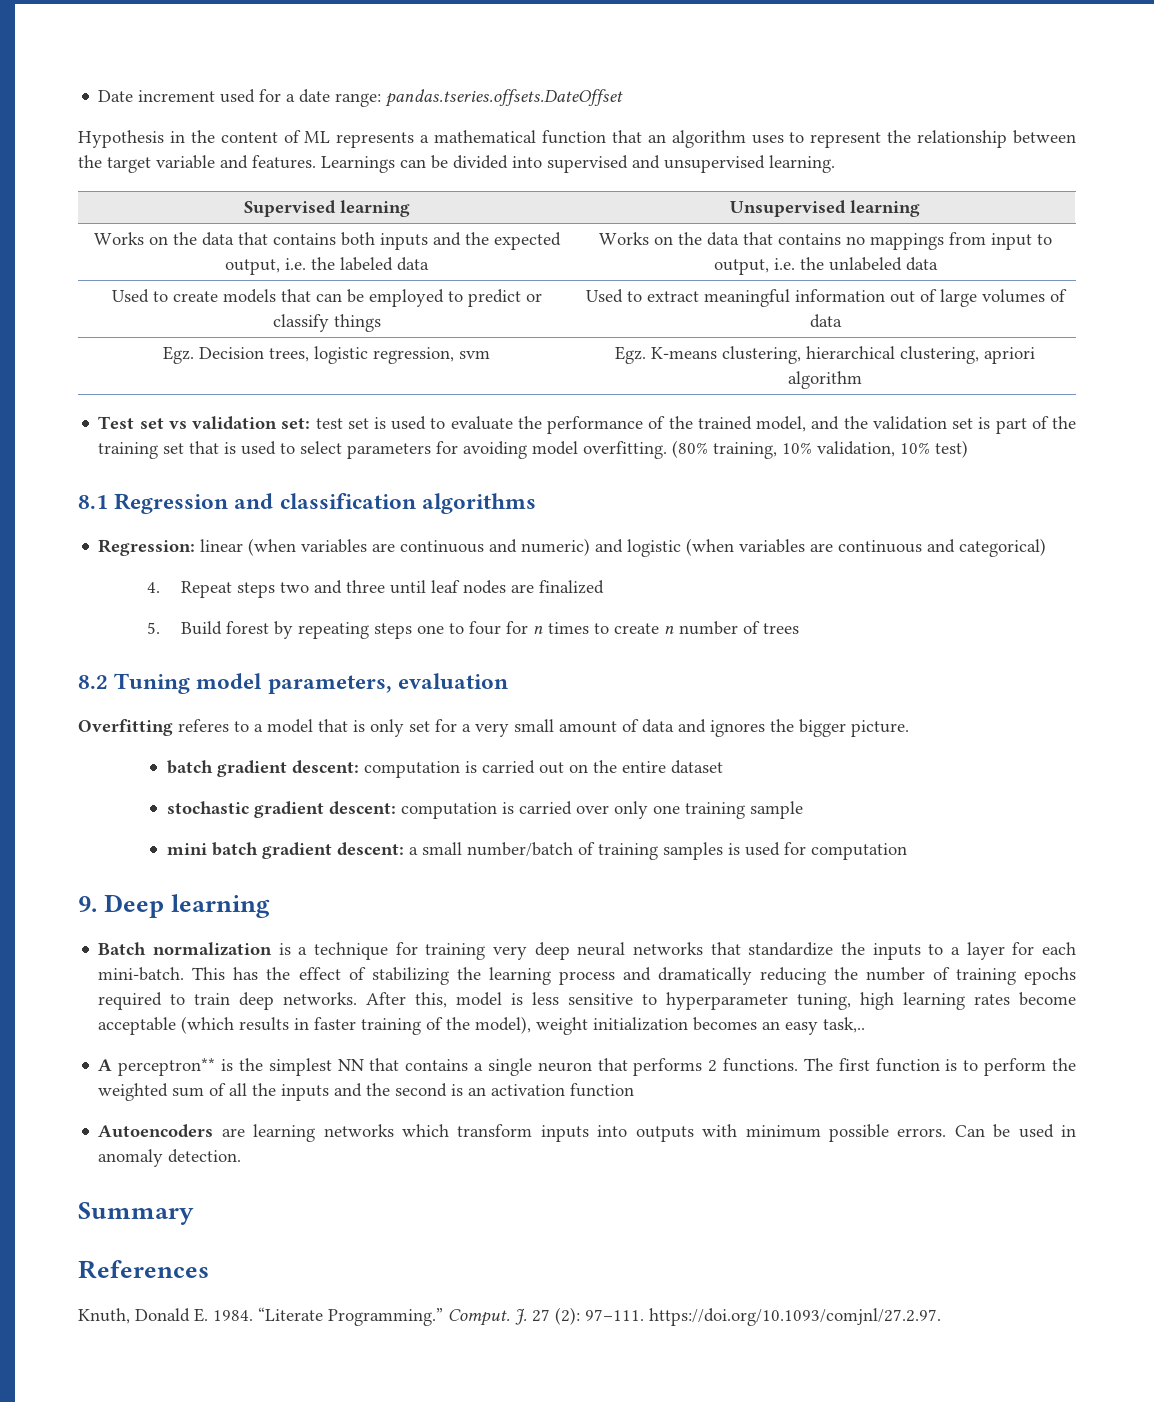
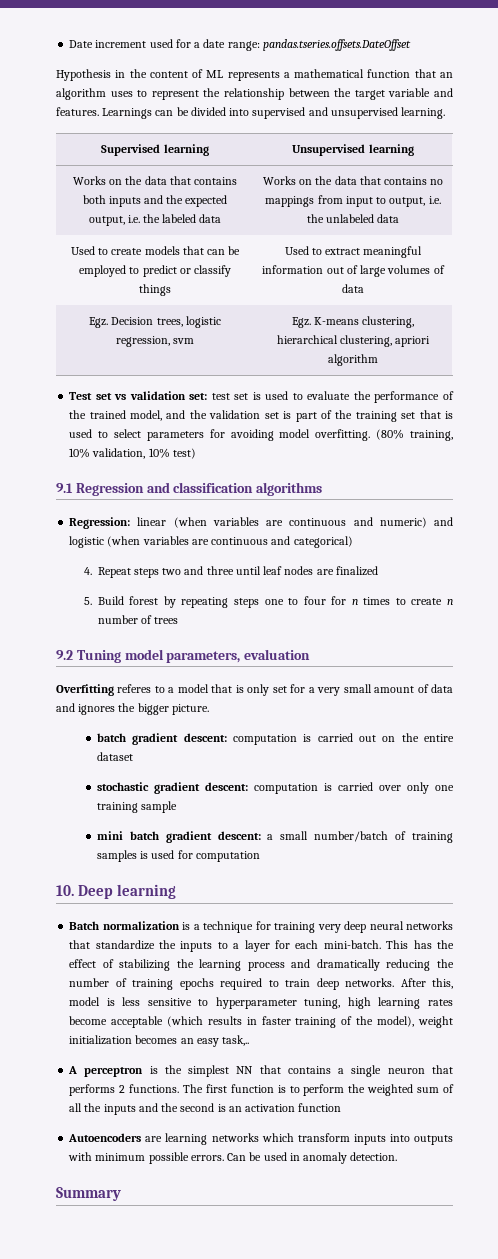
[78,495,108,509] 8.1 -> [56,483,73,493] 9.1
[78,675,108,689] 8.2 -> [56,650,73,660] 9.2
[78,896,97,912] 9. -> [56,885,74,896] 10.
[118,1058,216,1076] perceptron** -> [84,1067,144,1077] perceptron
[78,1260,209,1279] [78,1307,941,1326] // References // Knuth, Donald E. 1984. “Literate Programming.” Comput. J. 27 (2): 97–111. https://doi.org/10.1093/comjnl/27.2.97. -> (121, 1194) none

